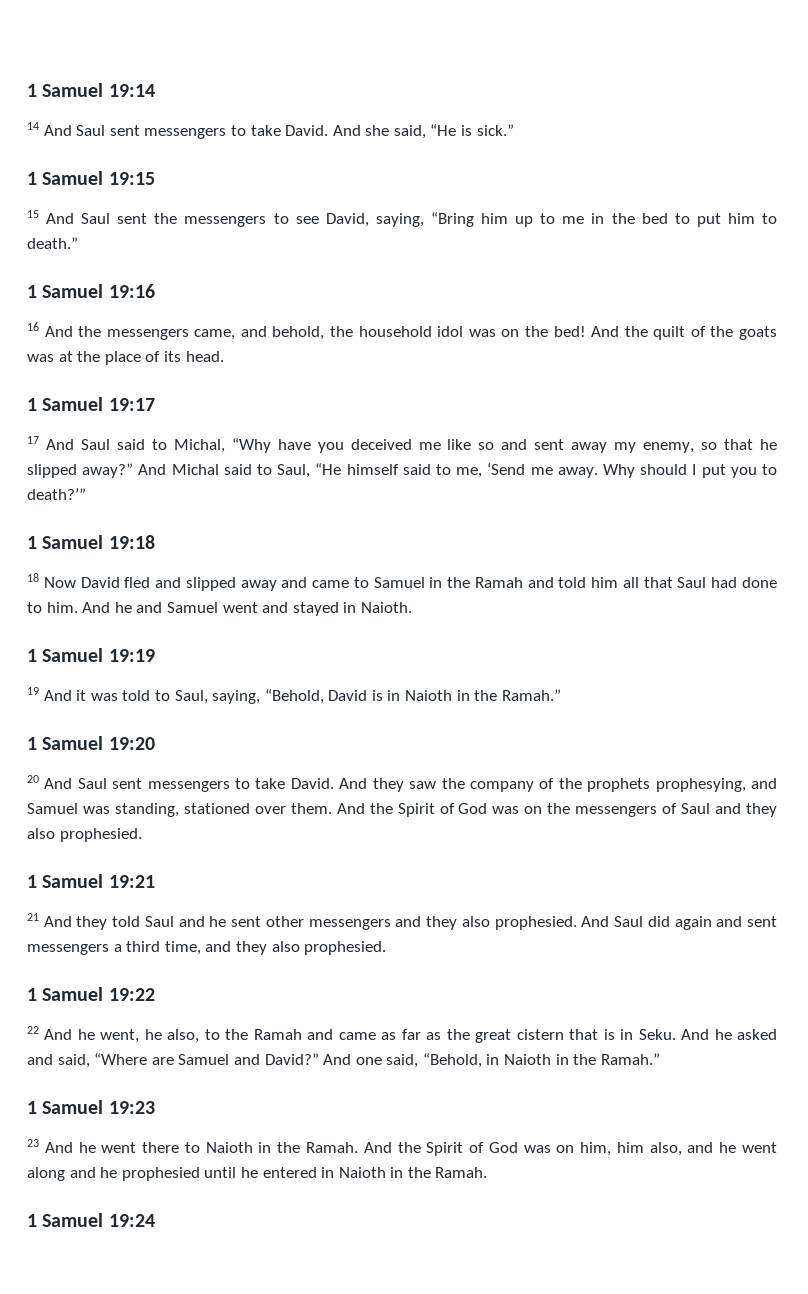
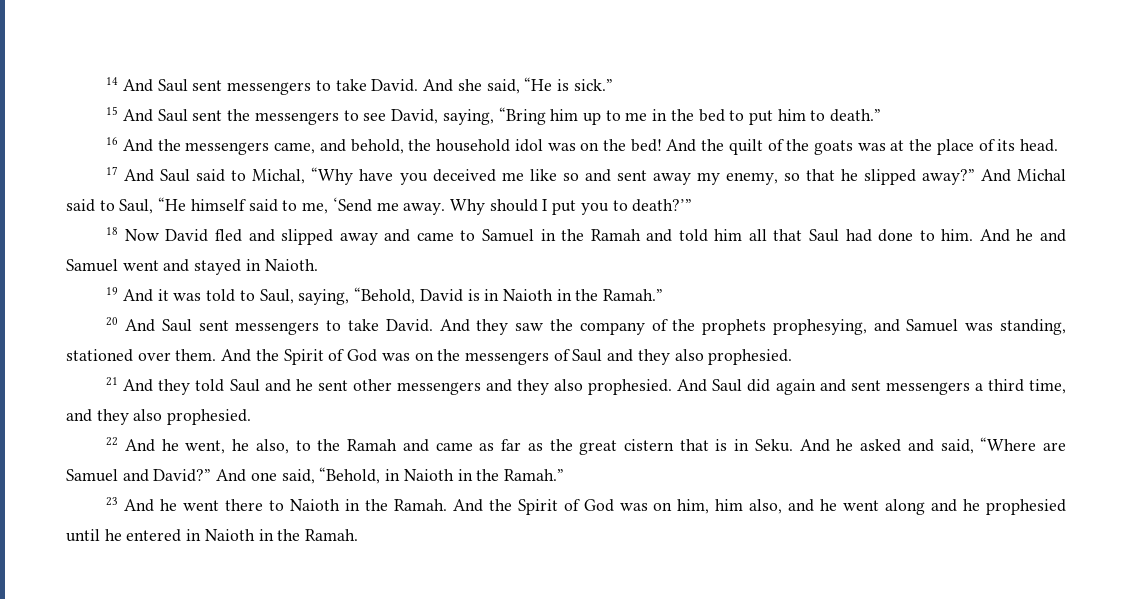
[27,83,155,97] 1 Samuel 19:14 // -> (106, 81) none
[27,171,155,185] // 1 Samuel 19:15 -> (613, 85) none
[27,284,155,298] // 1 Samuel 19:16 -> (882, 115) none
[27,397,155,411] // 1 Samuel 19:17 -> (1059, 145) none
[27,535,155,549] // 1 Samuel 19:18 -> (693, 205) none
[27,648,155,662] // 1 Samuel 19:19 -> (318, 265) none
[27,736,155,750] // 1 Samuel 19:20 -> (664, 295) none
[27,874,155,888] // 1 Samuel 19:21 -> (793, 357) none
[27,987,155,1001] // 1 Samuel 19:22 -> (252, 417) none
[27,1100,155,1114] // 1 Samuel 19:23 -> (564, 475) none
[27,1213,155,1227] // 1 Samuel 19:24 -> (359, 535) none

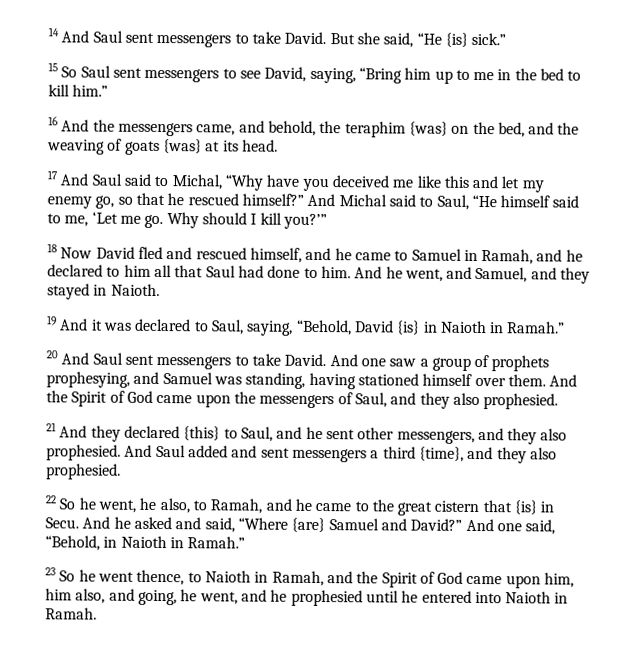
[423,79,454,92] And -> [329,33,355,45] But
[556,79,569,91] is -> [444,32,468,47] {is}
[122,109,251,122] And Saul sent the -> [61,65,142,78] So Saul sent
[749,109,882,125] put him to death.” -> [48,84,109,97] kill him.”
[436,139,995,155] household idol was on the bed! And the quilt of the goats was at the place of -> [344,121,580,138] [47,138,221,155] teraphim {was} on the bed, and the weaving of goats {was} at
[562,169,778,185] so and sent away my enemy, -> [443,175,544,193] [47,195,115,209] this and let my enemy go,
[863,169,975,185] slipped away?” -> [187,193,304,206] rescued himself?”
[332,197,693,215] ‘Send me away. Why should I put you to death?’” -> [91,211,327,230] ‘Let me go. Why should I kill you?’”
[281,229,708,245] slipped away and came to Samuel in the Ramah and told -> [195,247,583,265] [47,264,121,277] rescued himself, and he came to Samuel in Ramah, and he declared to
[1039,229,1066,242] [66,259,190,272] and Samuel went and -> [404,266,591,284] went, and Samuel, and they
[206,289,236,302] told -> [135,318,192,332] declared
[467,289,599,301] is in Naioth in the -> [396,320,505,335] {is} in Naioth in
[476,319,696,335] they saw the company of the -> [360,354,490,371] one saw a group of
[66,349,133,362] stationed -> [308,372,473,390] having stationed himself
[381,352,434,361] was on -> [156,394,231,408] came upon
[572,349,603,362] Saul -> [354,392,387,408] Saul,
[195,379,260,392] told Saul -> [123,425,273,442] declared {this} to Saul,
[396,382,481,395] messengers -> [396,430,475,444] messengers,
[747,379,816,395] did again -> [187,445,228,458] added
[1029,379,1067,394] time, -> [418,446,464,462] {time},
[124,439,155,452] And -> [59,498,76,510] So
[317,439,543,452] the Ramah and came as far as -> [210,498,369,514] Ramah, and he came to
[715,439,793,452] is in Seku. -> [514,500,555,515] [45,517,79,529] {is} in Secu.
[1042,442,1066,451] are -> [291,517,326,533] {are}
[476,469,500,481] the -> (184, 543) none
[124,499,264,512] And he went there -> [59,569,185,586] So he went thence,
[364,499,673,515] the Ramah. And the Spirit of God was on -> [271,570,541,589] Ramah, and the Spirit of God came upon
[820,499,926,515] he went along -> [137,589,238,606] going, he went,
[186,529,301,541] in Naioth in the -> [474,591,569,604] into Naioth in

